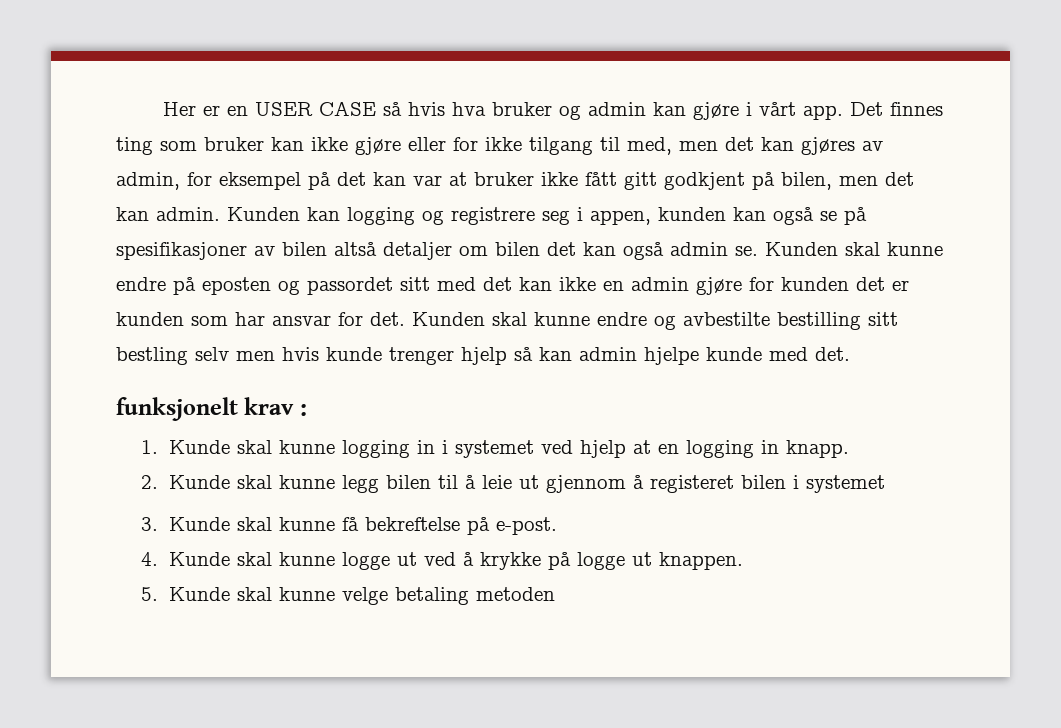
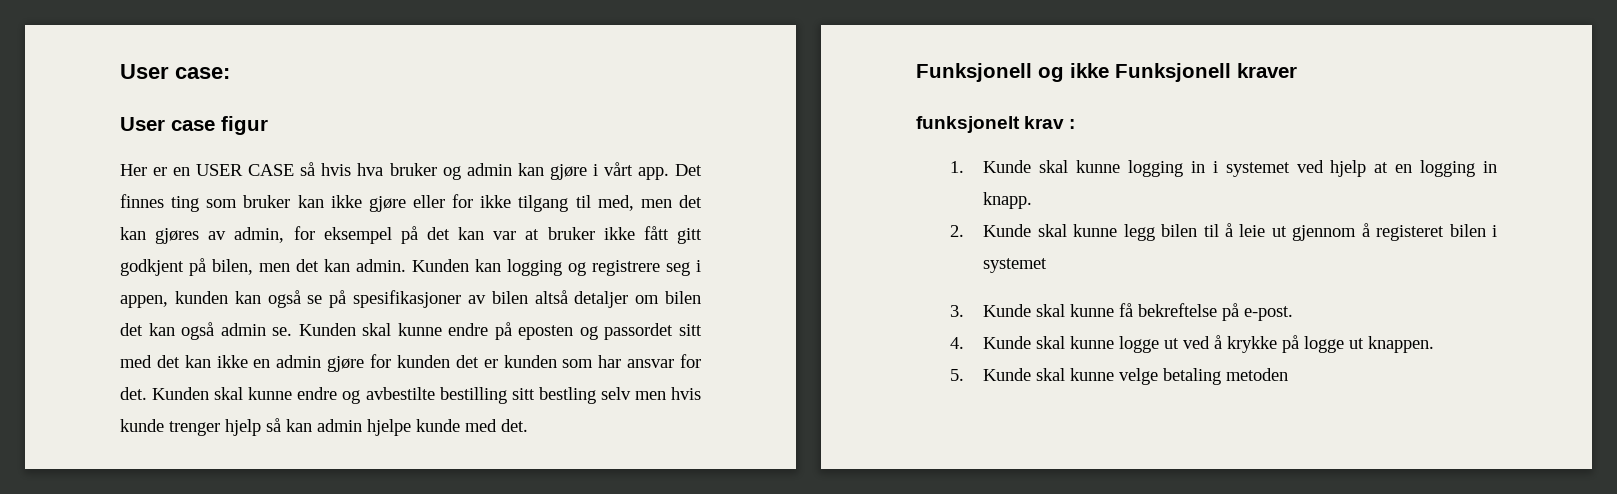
(162, 109) none -> [120,64,230,79] [120,116,268,135] User case: // User case figur //
(850, 354) none -> [916,63,1297,82] // Funksjonell og ikke Funksjonell kraver

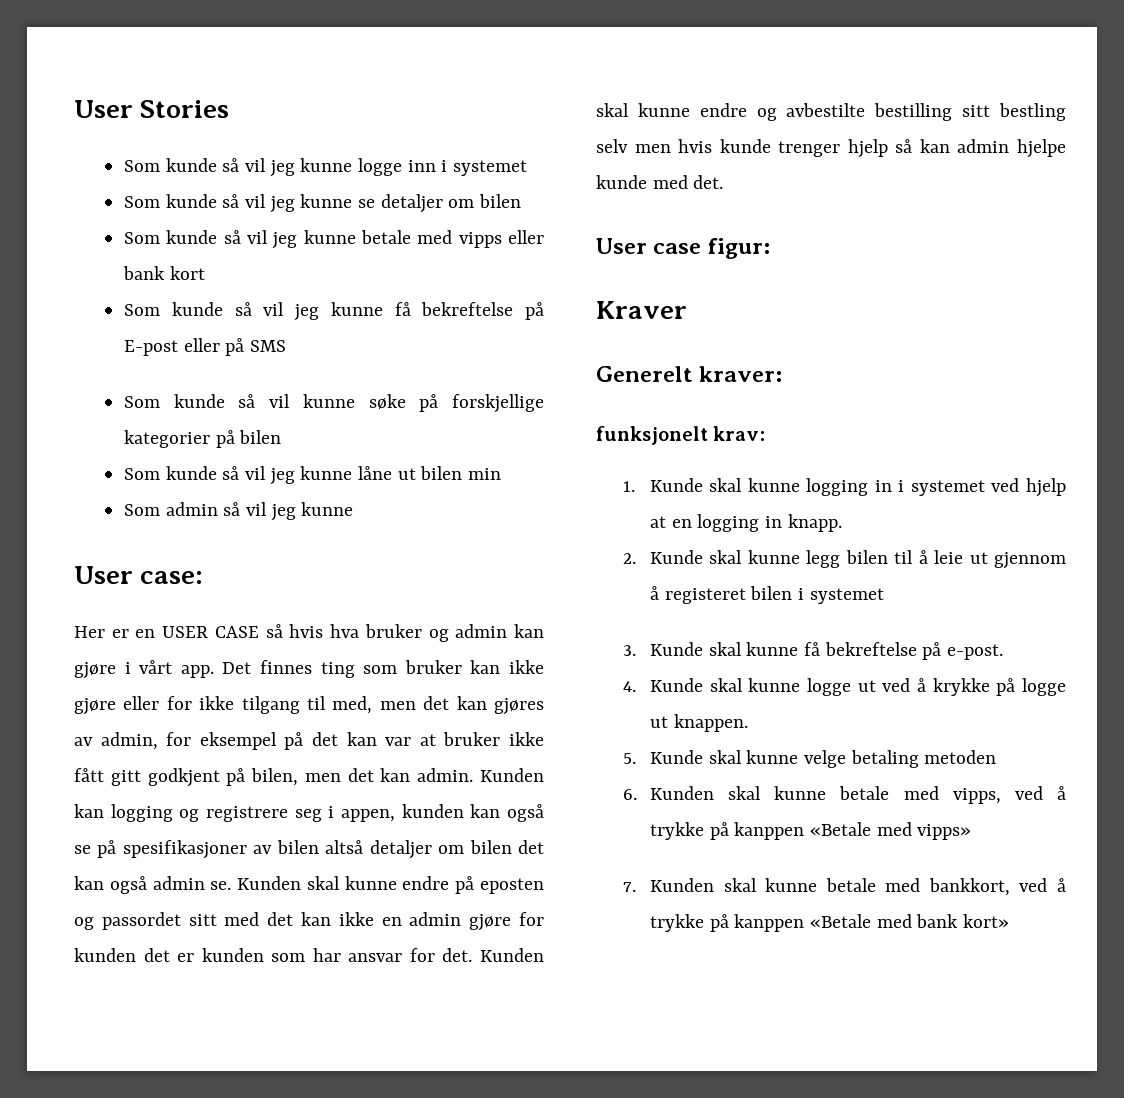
[120,64,230,79] [120,116,268,135] User case: // User case figur -> [74,100,230,118] [124,158,528,177] [124,194,522,213] [124,230,544,249] [123,266,205,280] [124,302,544,321] [124,338,287,356] [124,394,544,413] [124,430,282,448] [124,466,502,485] [124,502,354,521] [74,566,204,584] User Stories // Som kunde så vil jeg kunne logge inn i systemet // Som kunde så vil jeg kunne se detaljer om bilen // Som kunde så vil jeg kunne betale med vipps eller bank kort // Som kunde så vil jeg kunne få bekreftelse på E-post eller på SMS // Som kunde så vil kunne søke på forskjellige kategorier på bilen // Som kunde så vil jeg kunne låne ut bilen min // Som admin så vil jeg kunne // User case:
[916,63,1297,82] Funksjonell og ikke Funksjonell kraver -> [596,238,770,259] [596,301,687,319] [596,366,783,382] User case figur: // Kraver // Generelt kraver:
[1024,116,1076,129] krav : -> [713,426,766,441] krav:
(1289, 374) none -> [622,786,1066,804] [649,822,972,840] [622,878,1066,896] [649,914,1009,932] // 6. Kunden skal kunne betale med vipps, ved å trykke på kanppen «Betale med vipps» // 7. Kunden skal kunne betale med bankkort, ved å trykke på kanppen «Betale med bank kort»

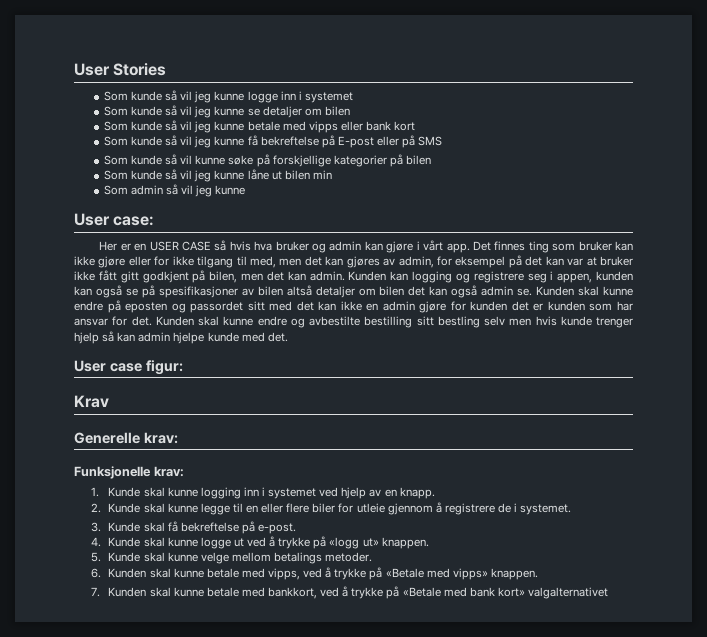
[596,301,687,319] [596,366,783,382] [596,426,708,445] Kraver // Generelt kraver: // funksjonelt -> [74,395,109,408] [74,432,178,444] [74,466,151,479] Krav // Generelle krav: // Funksjonelle
[874,480,892,492] in -> [243,487,259,496] inn
[649,514,782,532] at en logging in -> [369,489,397,497] av en
[806,550,1066,569] [649,586,884,604] legg bilen til å leie ut gjennom å registeret bilen i systemet -> [200,502,572,515] legge til en eller flere biler for utleie gjennom å registrere de i systemet.
[746,642,799,656] kunne -> (165, 527) none
[932,678,1066,696] [649,716,668,728] krykke på logge ut -> [278,536,379,549] trykke på «logg ut»
[850,750,997,768] betaling metoden -> [231,552,373,564] mellom betalings metoder.
[734,822,805,840] kanppen -> (383, 573) none
(972, 832) none -> [490,568,538,580] knappen.
[734,914,805,932] kanppen -> (400, 592) none
(1009, 921) none -> [527,587,608,599] valgalternativet

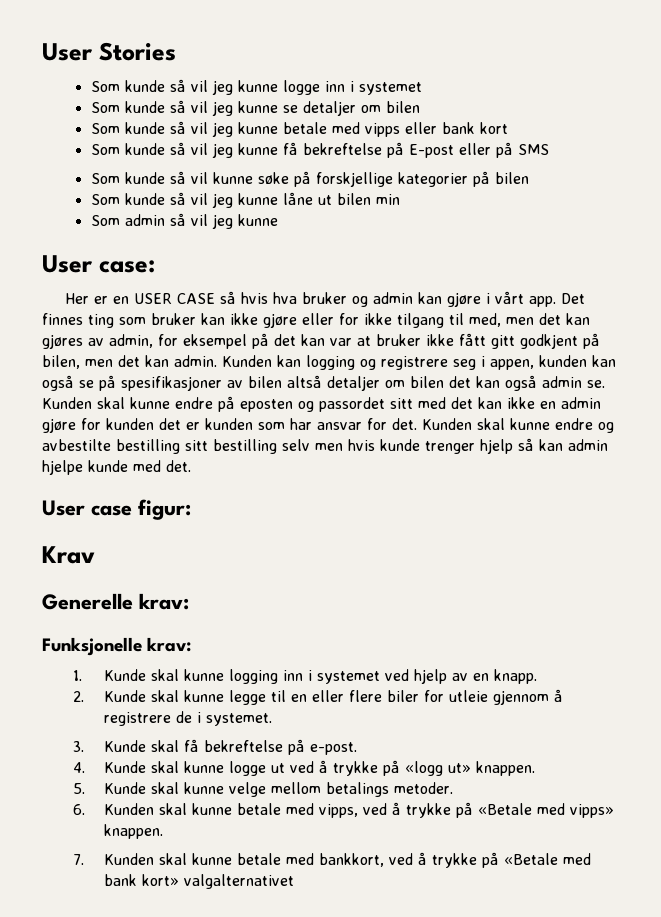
[437,316,480,328] bestling -> [213,439,277,454] bestilling

